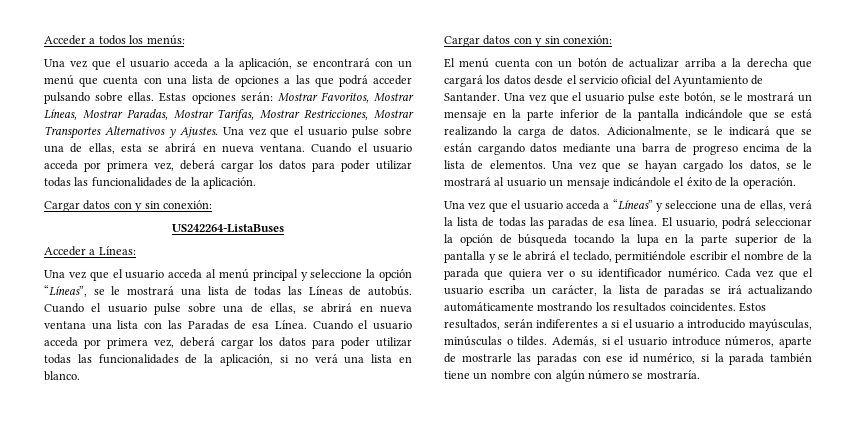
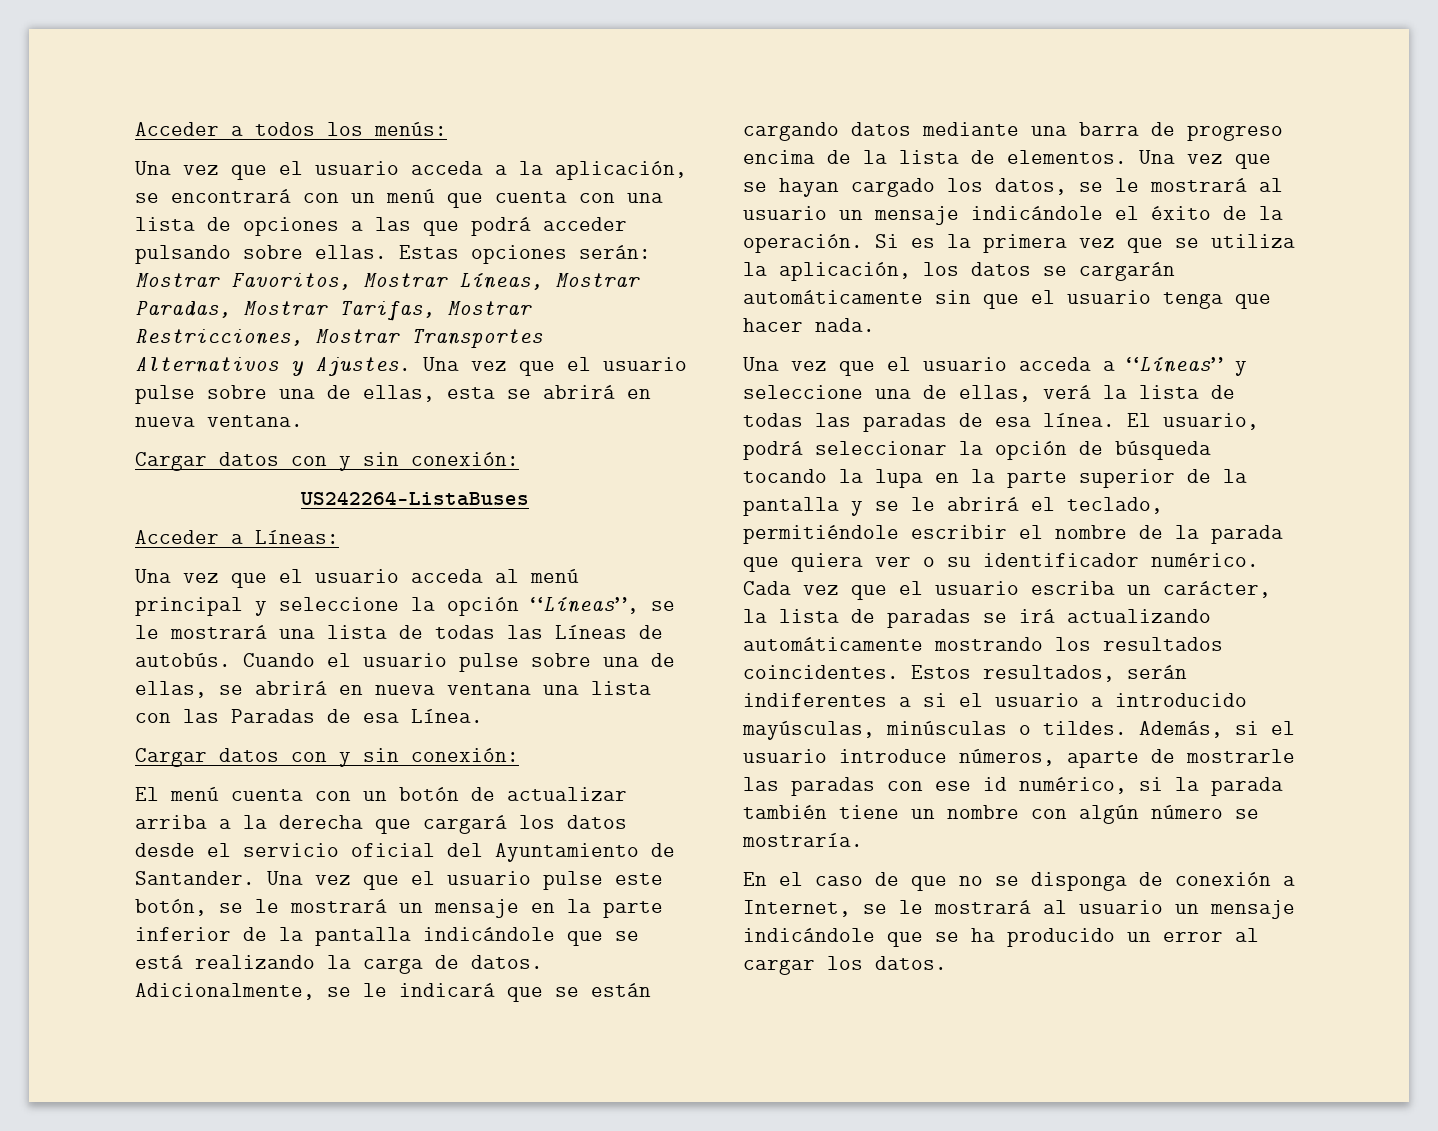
[311,143,412,153] [44,160,412,172] [44,177,256,189] Cuando el usuario acceda por primera vez, deberá cargar los datos para poder utilizar todas las funcionalidades de la aplicación. -> (303, 421) none
[312,320,412,330] [44,337,412,349] [44,354,412,366] [44,371,80,381] Cuando el usuario acceda por primera vez, deberá cargar los datos para poder utilizar todas las funcionalidades de la aplicación, si no verá una lista en blanco. -> (483, 716) none
(796, 183) none -> [875,234,1295,253] [743,262,1175,281] [743,290,1271,309] [743,318,875,332] Si es la primera vez que se utiliza la aplicación, los datos se cargarán automáticamente sin que el usuario tenga que hacer nada.
(700, 374) none -> [743,872,1295,891] [743,900,1295,919] [743,928,1259,947] [743,956,947,975] // En el caso de que no se disponga de conexión a Internet, se le mostrará al usuario un mensaje indicándole que se ha producido un error al cargar los datos.

